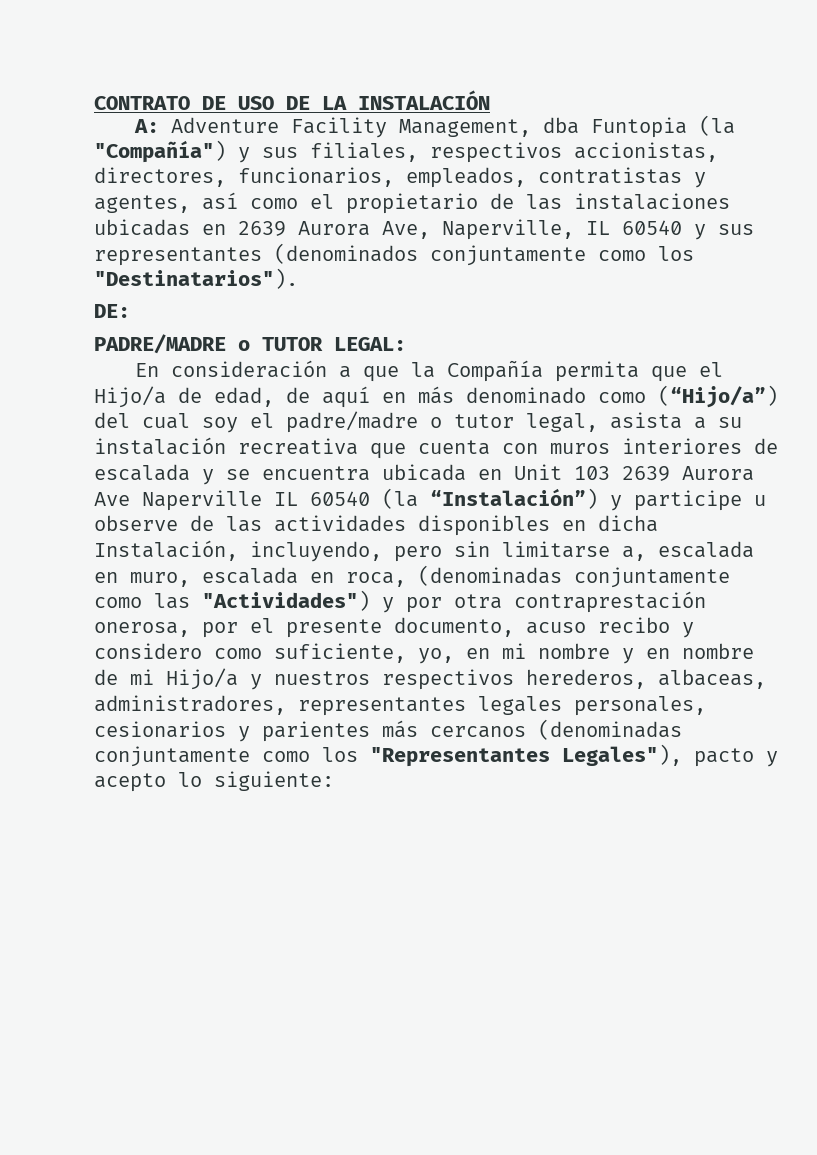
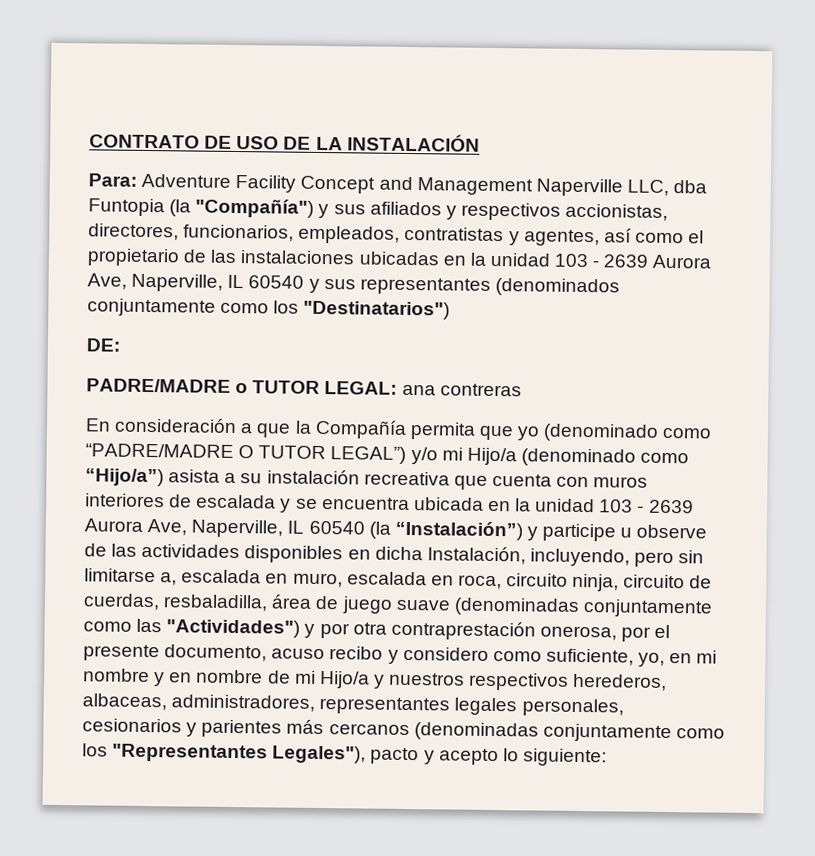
[134,119,160,133] A: -> [88,173,137,187] Para:
[399,119,532,137] Management, -> [300,175,669,197] Concept and Management Naperville LLC,
[310,142,418,162] filiales, -> [369,201,457,220] afiliados y
(226, 229) none -> [469,252,600,268] la unidad 103 -
[94,268,298,289] "Destinatarios"). -> [303,300,451,320] "Destinatarios")
(406, 344) none -> [401,383,522,397] ana contreras
[699,362,724,377] [94,385,778,408] [94,411,598,433] el Hijo/a de edad, de aquí en más denominado como (“Hijo/a”) del cual soy el padre/madre o tutor legal, -> [517,423,713,442] [85,443,690,467] [85,468,164,487] yo (denominado como “PADRE/MADRE O TUTOR LEGAL”) y/o mi Hijo/a (denominado como “Hijo/a”)
[514,464,754,481] [94,490,262,511] Unit 103 2639 Aurora Ave Naperville -> [515,498,694,514] [84,518,284,538] la unidad 103 - 2639 Aurora Ave, Naperville,
(406, 579) none -> [506,573,713,592] [83,593,451,614] circuito ninja, circuito de cuerdas, resbaladilla, área de juego suave

